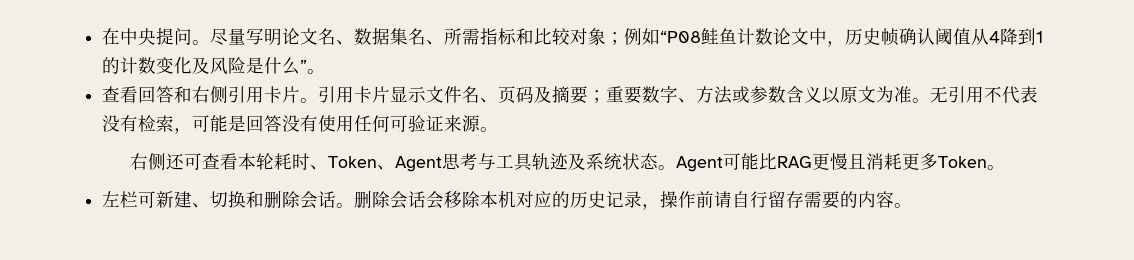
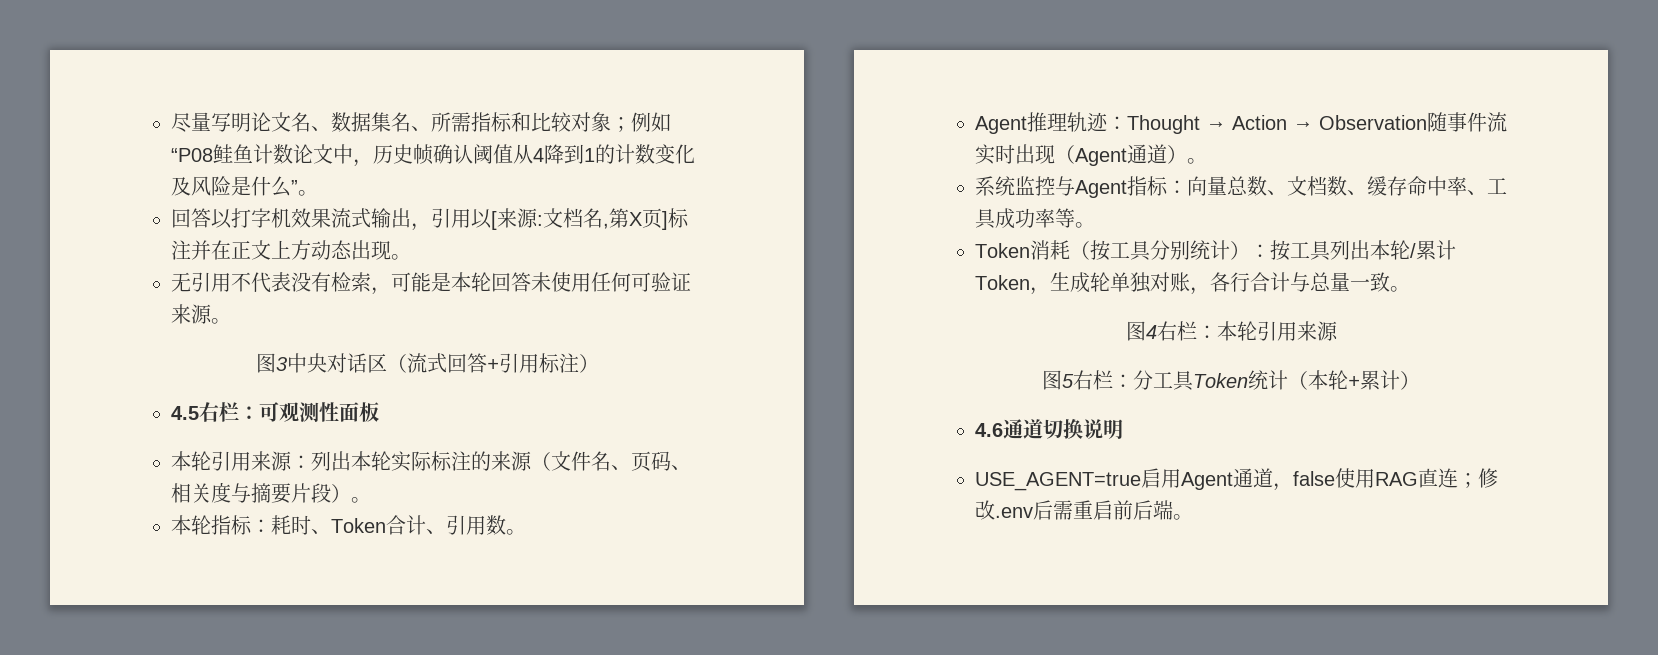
[102,27,211,45] 在中央提问。 -> (171, 123) none
[102,85,931,104] 查看回答和右侧引用卡片。引用卡片显示文件名、页码及摘要；重要数字、方法或参数含义以原文为准。 -> [171,208,689,231] [171,240,411,260] 回答以打字机效果流式输出，引用以[来源:文档名,第X页]标注并在正文上方动态出现。 //
[246,115,319,132] 回答没有 -> [451,272,551,292] 本轮回答未
[129,153,1005,172] [102,190,895,210] 右侧还可查看本轮耗时、Token、Agent思考与工具轨迹及系统状态。Agent可能比RAG更慢且消耗更多Token。 // 左栏可新建、切换和删除会话。删除会话会移除本机对应的历史记录，操作前请自行留存需要的内容 -> [255,353,599,373] [171,402,379,422] [171,451,691,472] [171,482,371,504] [171,515,526,535] [975,112,1507,134] [975,144,1207,166] [975,176,1507,198] [975,208,1095,229] [975,240,1456,261] [975,272,1410,295] [1125,321,1338,341] [1042,370,1420,391] [975,418,1123,439] [975,468,1498,491] [975,500,1173,520] 图3中央对话区（流式回答+引用标注） // 4.5右栏：可观测性面板 // 本轮引用来源：列出本轮实际标注的来源（文件名、页码、相关度与摘要片段）。 // 本轮指标：耗时、Token合计、引用数。 // Agent推理轨迹：Thought → Action → Observation随事件流实时出现（Agent通道）。 // 系统监控与Agent指标：向量总数、文档数、缓存命中率、工具成功率等。 // Token消耗（按工具分别统计）：按工具列出本轮/累计Token，生成轮单独对账，各行合计与总量一致。 // 图4右栏：本轮引用来源 // 图5右栏：分工具Token统计（本轮+累计） // 4.6通道切换说明 // USE_AGENT=true启用Agent通道，false使用RAG直连；修改.env后需重启前后端

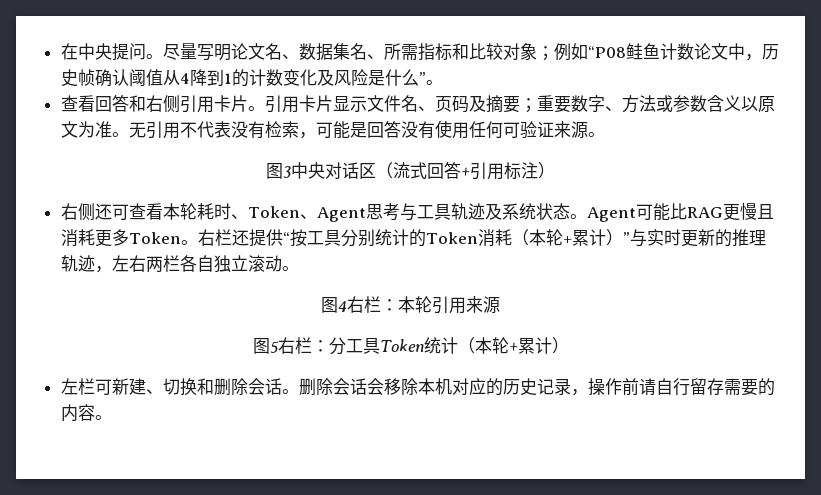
(171, 123) none -> [60,43,163,61] 在中央提问。
[171,208,689,231] [171,240,411,260] 回答以打字机效果流式输出，引用以[来源:文档名,第X页]标注并在正文上方动态出现。 // -> [60,94,775,113] [60,121,129,138] 查看回答和右侧引用卡片。引用卡片显示文件名、页码及摘要；重要数字、方法或参数含义以原文为准。
[451,272,551,292] 本轮回答未 -> [366,120,435,139] 回答没有
[171,402,379,422] [171,451,691,472] [171,482,371,504] [171,515,526,535] [975,112,1507,134] [975,144,1207,166] [975,176,1507,198] [975,208,1095,229] [975,240,1456,261] [975,272,1390,295] 4.5右栏：可观测性面板 // 本轮引用来源：列出本轮实际标注的来源（文件名、页码、相关度与摘要片段）。 // 本轮指标：耗时、Token合计、引用数。 // Agent推理轨迹：Thought → Action → Observation随事件流实时出现（Agent通道）。 // 系统监控与Agent指标：向量总数、文档数、缓存命中率、工具成功率等。 // Token消耗（按工具分别统计）：按工具列出本轮/累计Token，生成轮单独对账，各行合计与总量一致 -> [60,202,774,222] [60,229,766,247] [60,255,282,273] 右侧还可查看本轮耗时、Token、Agent思考与工具轨迹及系统状态。Agent可能比RAG更慢且消耗更多Token。右栏还提供“按工具分别统计的Token消耗（本轮+累计）”与实时更新的推理轨迹，左右两栏各自独立滚动
[975,418,1123,439] [975,468,1498,491] [975,500,1173,520] 4.6通道切换说明 // USE_AGENT=true启用Agent通道，false使用RAG直连；修改.env后需重启前后端 -> [60,378,775,396] [60,404,95,422] 左栏可新建、切换和删除会话。删除会话会移除本机对应的历史记录，操作前请自行留存需要的内容

